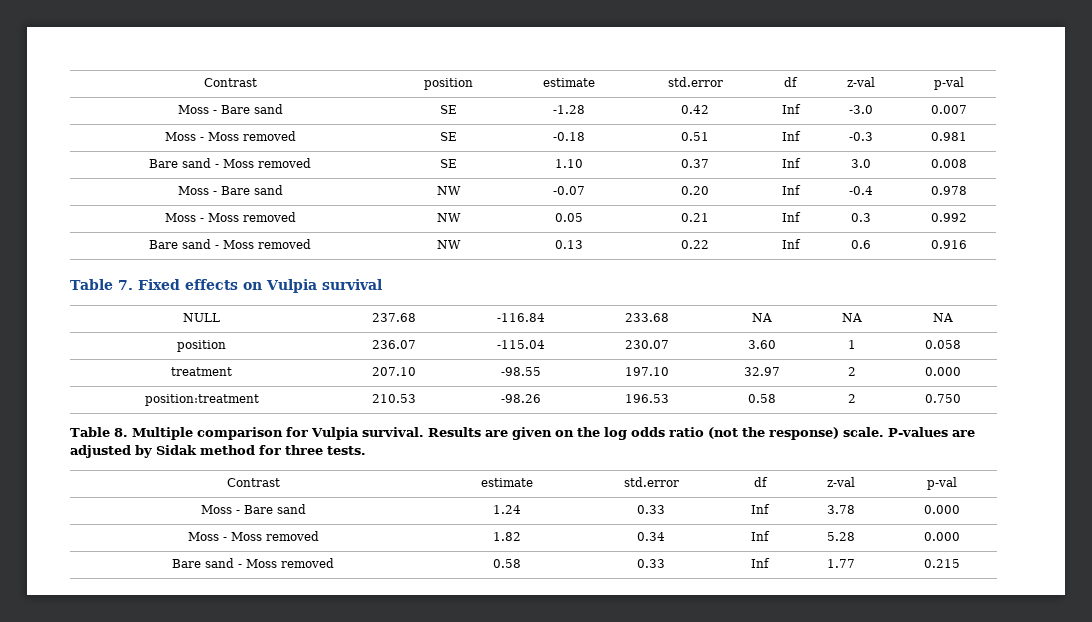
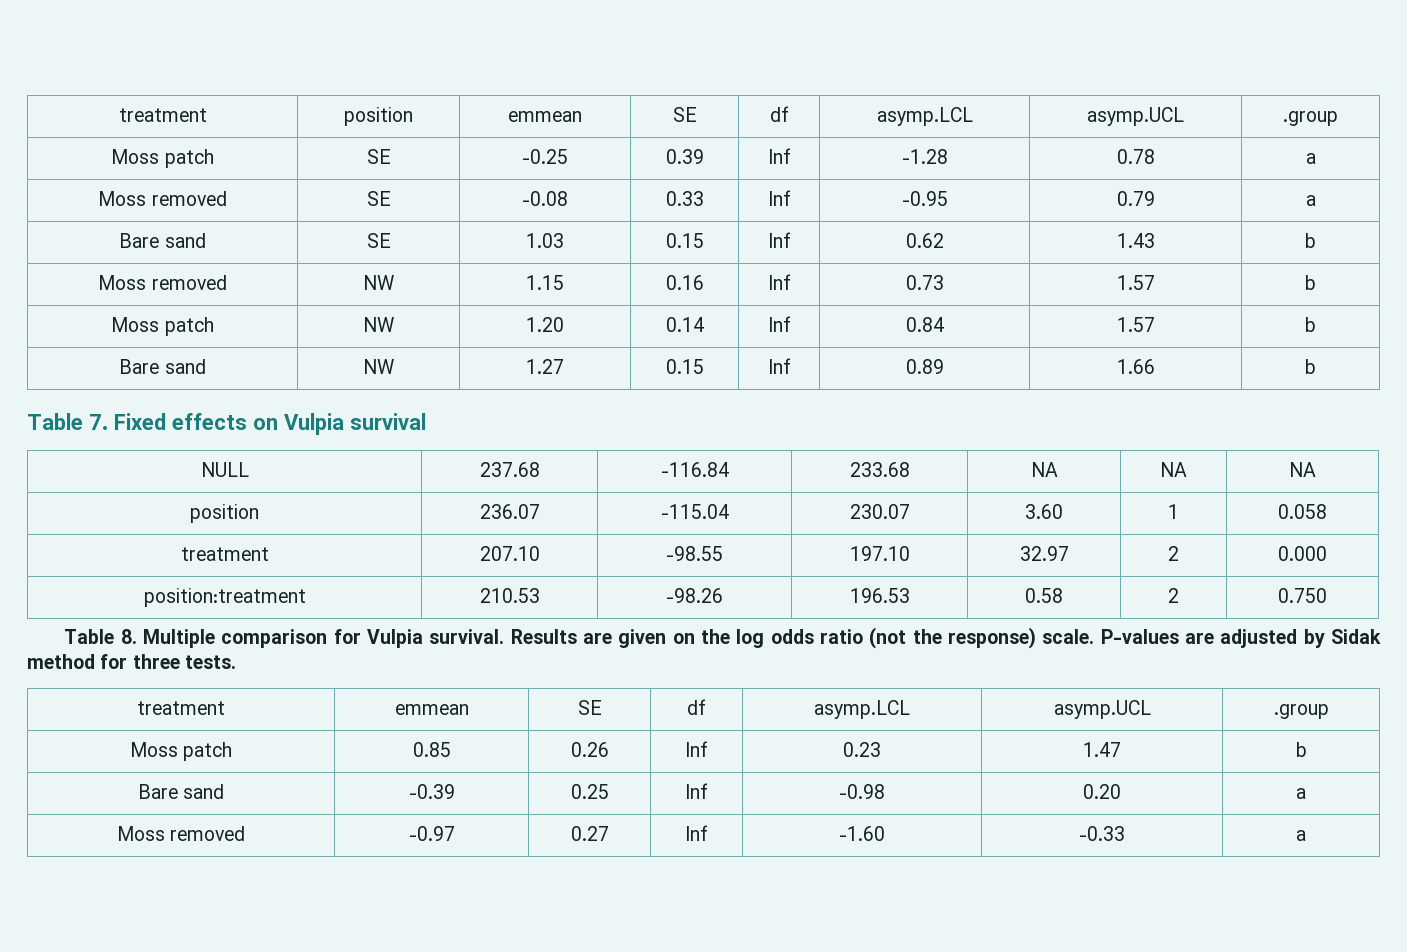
[203,78,257,87] [424,78,473,90] [543,78,595,87] [667,77,723,87] [784,77,798,87] [847,77,875,87] [933,77,964,90] [177,105,217,114] Contrast | position | estimate | std.error | df | z-val | p-val // Moss - -> [118,108,207,122] [344,107,413,126] [508,111,582,122] [672,107,697,122] [769,106,789,122] [876,107,973,126] [1087,107,1184,126] [1283,111,1338,126] [111,149,214,168] [366,149,391,164] [522,149,568,164] [665,149,704,164] [767,148,791,164] [901,149,948,164] [1116,149,1155,164] [1305,153,1316,164] [98,191,227,206] [366,191,391,206] [522,191,568,206] [665,191,704,206] [767,190,791,206] [901,191,948,206] [1116,191,1155,206] [1305,195,1316,206] treatment | position | emmean | SE | df | asymp.LCL | asymp.UCL | .group // Moss patch | SE | -0.25 | 0.39 | Inf | -1.28 | 0.78 | a // Moss removed | SE | -0.08 | 0.33 | Inf | -0.95 | 0.79 | a //
[553,105,585,114] [681,105,709,114] [781,104,801,114] [849,105,873,114] [930,105,967,114] [164,131,296,141] [440,132,457,141] [553,132,585,141] [681,132,709,141] [781,131,801,141] [849,132,873,141] [930,132,967,141] [149,158,311,168] [440,159,457,168] [555,159,583,168] [681,159,709,168] [781,158,801,168] [851,159,871,168] [930,159,967,168] [177,186,217,195] -1.28 | 0.42 | Inf | -3.0 | 0.007 // Moss - Moss removed | SE | -0.18 | 0.51 | Inf | -0.3 | 0.981 // Bare sand - Moss removed | SE | 1.10 | 0.37 | Inf | 3.0 | 0.008 // Moss - -> [526,233,564,248] [665,233,704,248] [767,232,791,248] [905,233,944,248] [1116,233,1155,248] [1305,233,1316,248] [98,275,227,290] [363,275,394,290] [526,275,564,290] [665,275,704,290] [767,274,791,290] [905,275,944,290] [1116,275,1155,290] [1305,275,1316,290] [111,317,214,336] [363,317,394,332] [526,317,564,332] [665,317,704,332] [767,316,791,332] [905,317,944,332] [1116,317,1155,332] [1305,317,1316,332] 1.03 | 0.15 | Inf | 0.62 | 1.43 | b // Moss removed | NW | 1.15 | 0.16 | Inf | 0.73 | 1.57 | b // Moss patch | NW | 1.20 | 0.14 | Inf | 0.84 | 1.57 | b //
[553,186,585,195] [681,186,709,195] [781,185,801,195] [849,186,873,195] [930,186,967,195] [164,212,296,222] [437,213,461,222] [555,213,583,222] [681,213,709,222] [781,212,801,222] [851,213,871,222] [930,213,967,222] [149,239,311,249] [437,240,461,249] [555,240,583,249] [681,240,709,249] [781,239,801,249] [851,240,871,249] [930,240,967,249] -0.07 | 0.20 | Inf | -0.4 | 0.978 // Moss - Moss removed | NW | 0.05 | 0.21 | Inf | 0.3 | 0.992 // Bare sand - Moss removed | NW | 0.13 | 0.22 | Inf | 0.6 | 0.916 -> [526,359,564,374] [665,359,704,374] [767,358,791,374] [905,359,944,374] [1116,359,1155,374] [1305,359,1316,374] 1.27 | 0.15 | Inf | 0.89 | 1.66 | b
[226,478,280,487] [480,478,533,487] [623,477,679,487] [753,477,768,487] [827,477,855,487] [927,477,957,490] [200,504,306,514] [492,505,521,514] [637,505,665,514] [751,504,770,514] [827,505,855,514] [924,505,960,514] [187,531,319,541] [492,532,521,541] [637,532,665,541] [751,531,770,541] [827,532,855,541] [924,532,960,541] [172,558,334,568] [492,559,521,568] [637,559,665,568] [751,558,770,568] [827,559,855,568] [924,559,960,568] Contrast | estimate | std.error | df | z-val | p-val // Moss - Bare sand | 1.24 | 0.33 | Inf | 3.78 | 0.000 // Moss - Moss removed | 1.82 | 0.34 | Inf | 5.28 | 0.000 // Bare sand - Moss removed | 0.58 | 0.33 | Inf | 1.77 | 0.215 -> [137,701,225,715] [394,704,469,715] [577,700,602,715] [687,699,706,715] [814,700,910,719] [1053,700,1151,719] [1273,704,1329,719] [129,742,233,761] [412,742,451,757] [570,742,609,757] [685,741,708,757] [843,742,881,757] [1083,742,1121,757] [1295,742,1307,757] [137,784,225,799] [408,784,455,799] [570,784,609,799] [685,783,708,799] [839,784,885,799] [1083,784,1121,799] [1296,788,1306,799] [116,826,246,841] [408,826,455,841] [570,826,609,841] [685,825,708,841] [839,826,885,841] [1079,826,1125,841] [1296,830,1306,841] treatment | emmean | SE | df | asymp.LCL | asymp.UCL | .group // Moss patch | 0.85 | 0.26 | Inf | 0.23 | 1.47 | b // Bare sand | -0.39 | 0.25 | Inf | -0.98 | 0.20 | a // Moss removed | -0.97 | 0.27 | Inf | -1.60 | -0.33 | a

